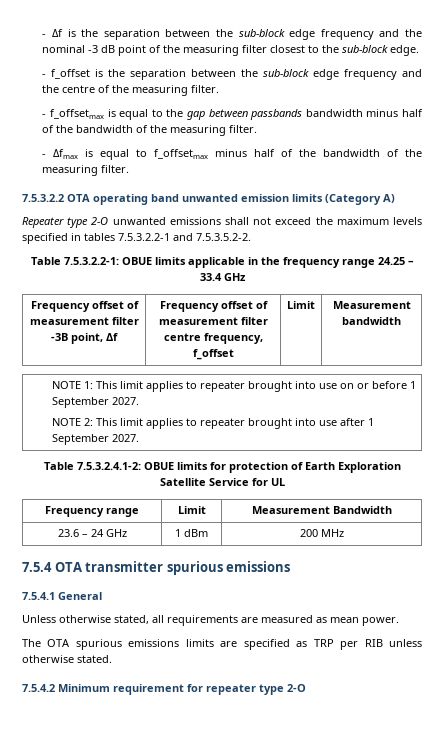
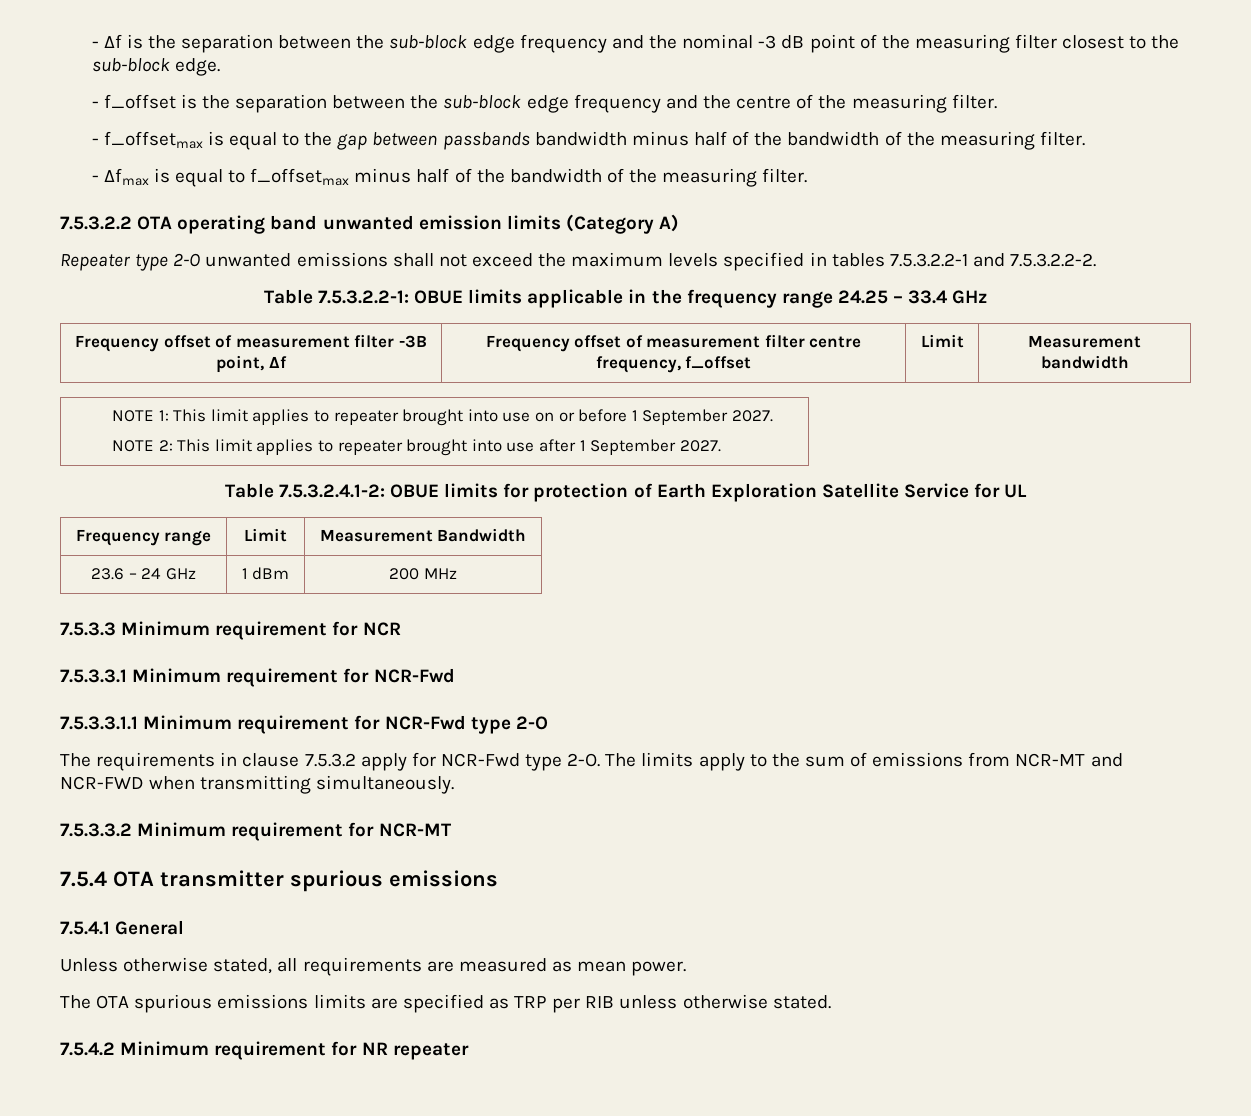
[196,233,251,241] 7.5.3.5.2-2. -> [1010,253,1097,267] 7.5.3.2.2-2.
(344, 533) none -> [60,621,401,640] [60,668,455,687] [60,715,548,734] [60,752,1123,771] [60,775,455,794] [60,822,451,841] // 7.5.3.3 Minimum requirement for NCR // 7.5.3.3.1 Minimum requirement for NCR-Fwd // 7.5.3.3.1.1 Minimum requirement for NCR-Fwd type 2-O // The requirements in clause 7.5.3.2 apply for NCR-Fwd type 2-O. The limits apply to the sum of emissions from NCR-MT and NCR-FWD when transmitting simultaneously. // 7.5.3.3.2 Minimum requirement for NCR-MT
[206,684,306,695] repeater type 2-O -> [361,1042,469,1060] NR repeater

